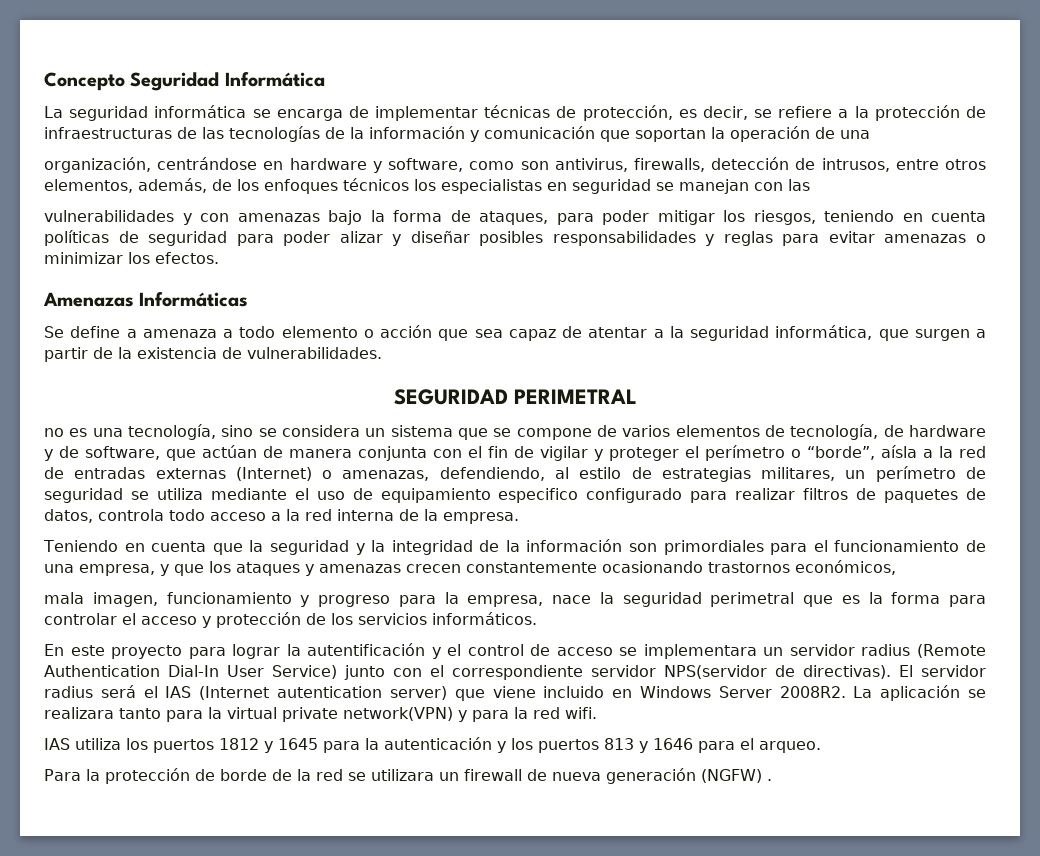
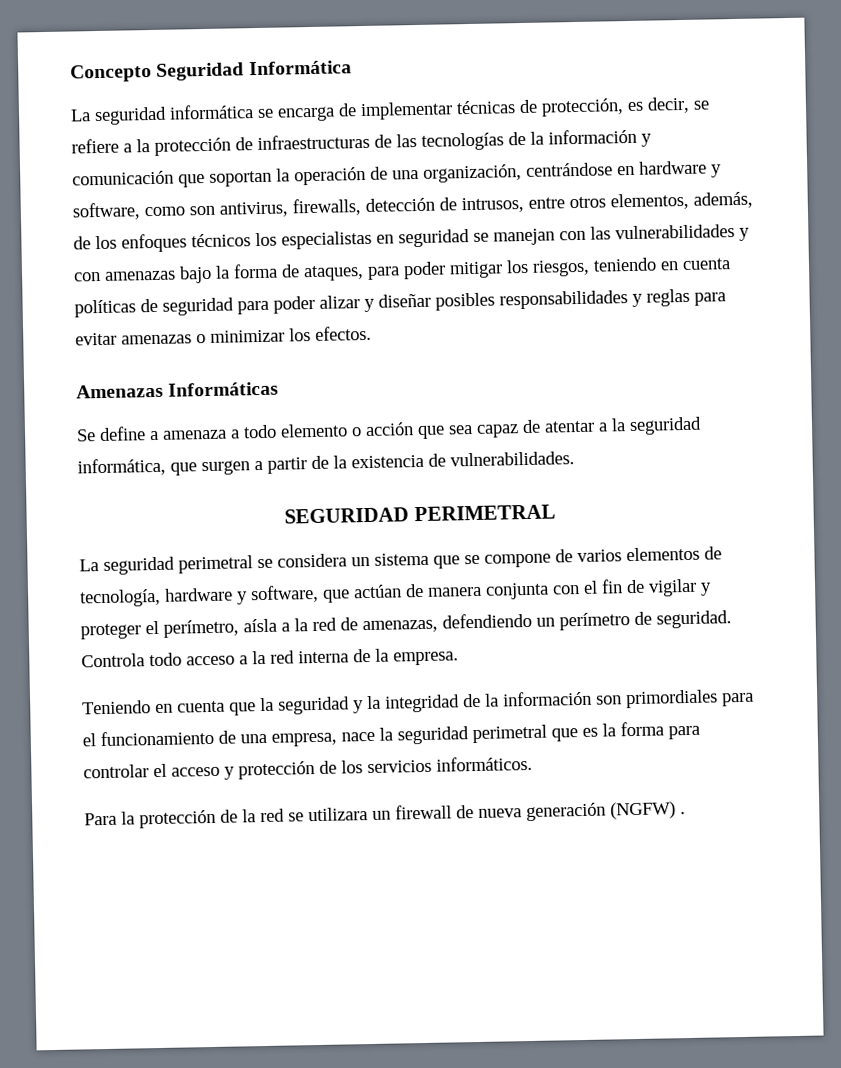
(870, 134) // -> (419, 174) none
(810, 185) // -> (611, 233) none
[44,424,254,440] no es una tecnología, sino -> [79,555,253,575] La seguridad perimetral
[883,425,987,437] [44,446,79,461] de hardware y de -> [164,587,248,605] hardware y
[705,445,875,461] perímetro o “borde”, -> [163,619,239,638] perímetro,
[74,466,987,482] [44,488,986,503] [44,509,164,523] entradas externas (Internet) o amenazas, defendiendo, al estilo de estrategias militares, un perímetro de seguridad se utiliza mediante el uso de equipamiento especifico configurado para realizar filtros de paquetes de datos, controla -> [362,610,732,634] [81,653,145,668] amenazas, defendiendo un perímetro de seguridad. Controla
[160,560,896,576] [44,592,544,607] y que los ataques y amenazas crecen constantemente ocasionando trastornos económicos, // mala imagen, funcionamiento y progreso para la empresa, -> (337, 739) none
[44,643,986,659] [44,665,986,680] [44,685,986,701] [44,707,597,722] [44,737,821,753] // En este proyecto para lograr la autentificación y el control de acceso se implementara un servidor radius (Remote Authentication Dial-In User Service) junto con el correspondiente servidor NPS(servidor de directivas). El servidor radius será el IAS (Internet autentication server) que viene incluido en Windows Server 2008R2. La aplicación se realizara tanto para la virtual private network(VPN) y para la red wifi. // IAS utiliza los puertos 1812 y 1645 para la autenticación y los puertos 813 y 1646 para el arqueo. -> (533, 763) none
[220,769,292,781] borde de -> (238, 816) none

